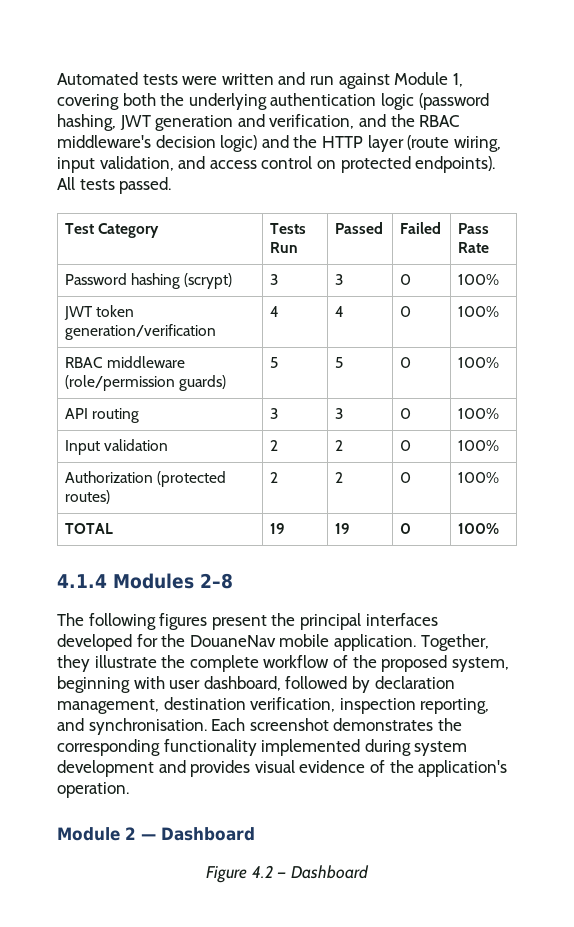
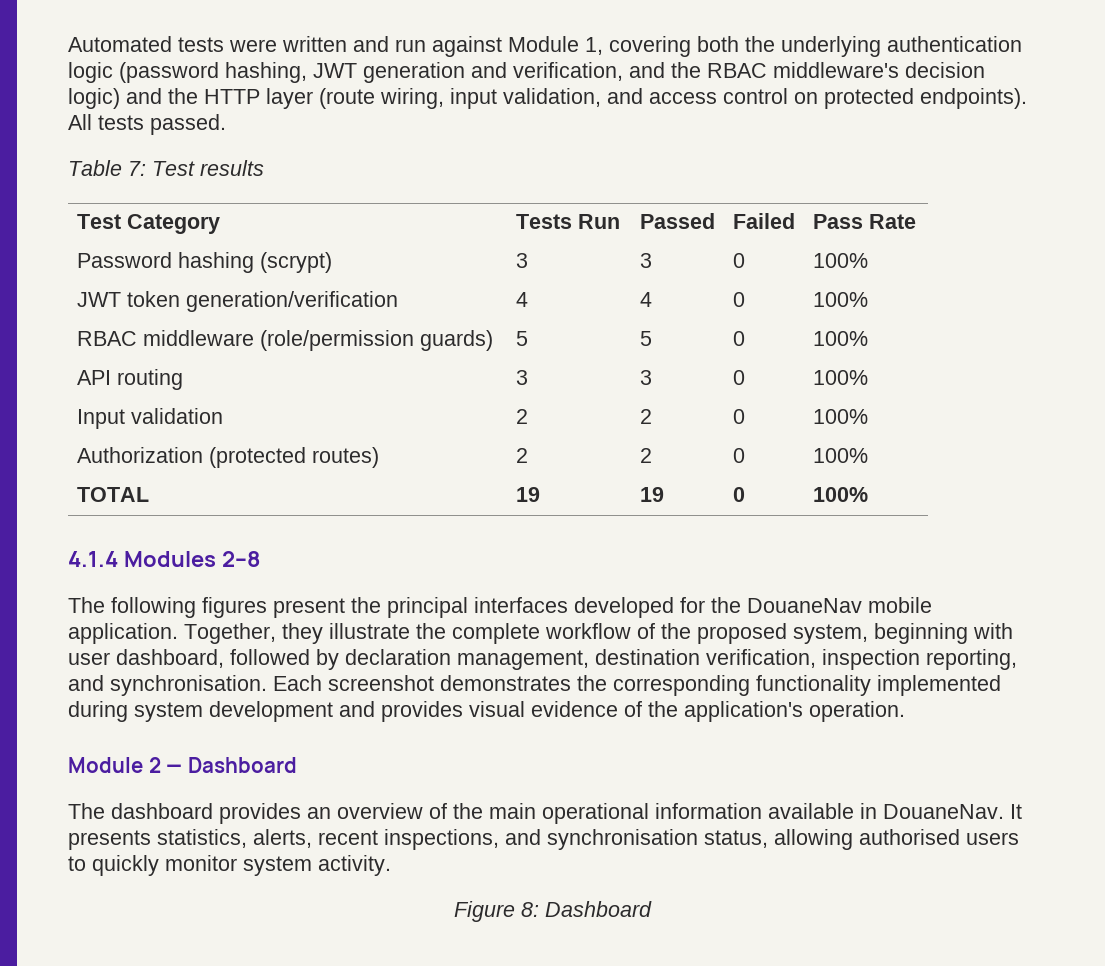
(172, 185) none -> [68,160,264,176] // Table 7: Test results
(255, 834) none -> [68,803,1022,824] [68,829,1019,850] [68,855,391,876] // The dashboard provides an overview of the main operational information available in DouaneNav. It presents statistics, alerts, recent inspections, and synchronisation status, allowing authorised users to quickly monitor system activity.
[251,865,287,878] 4.2 — -> [521,902,539,917] 8:

